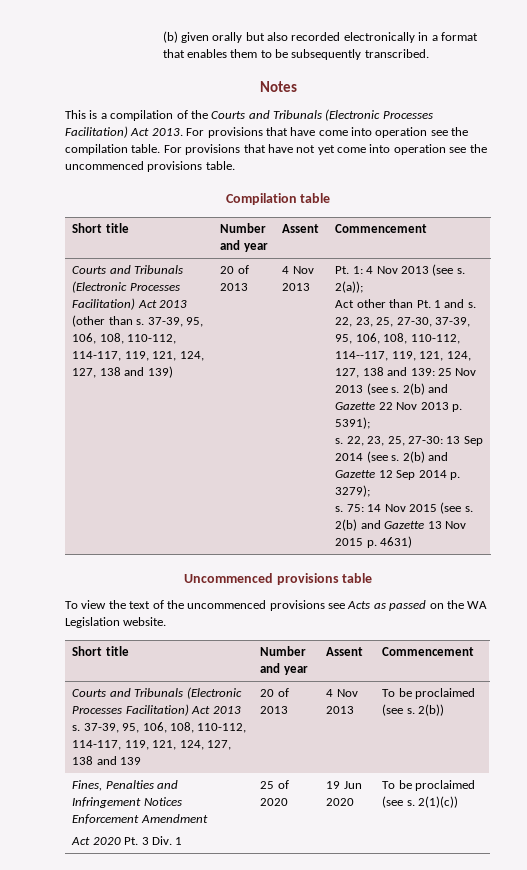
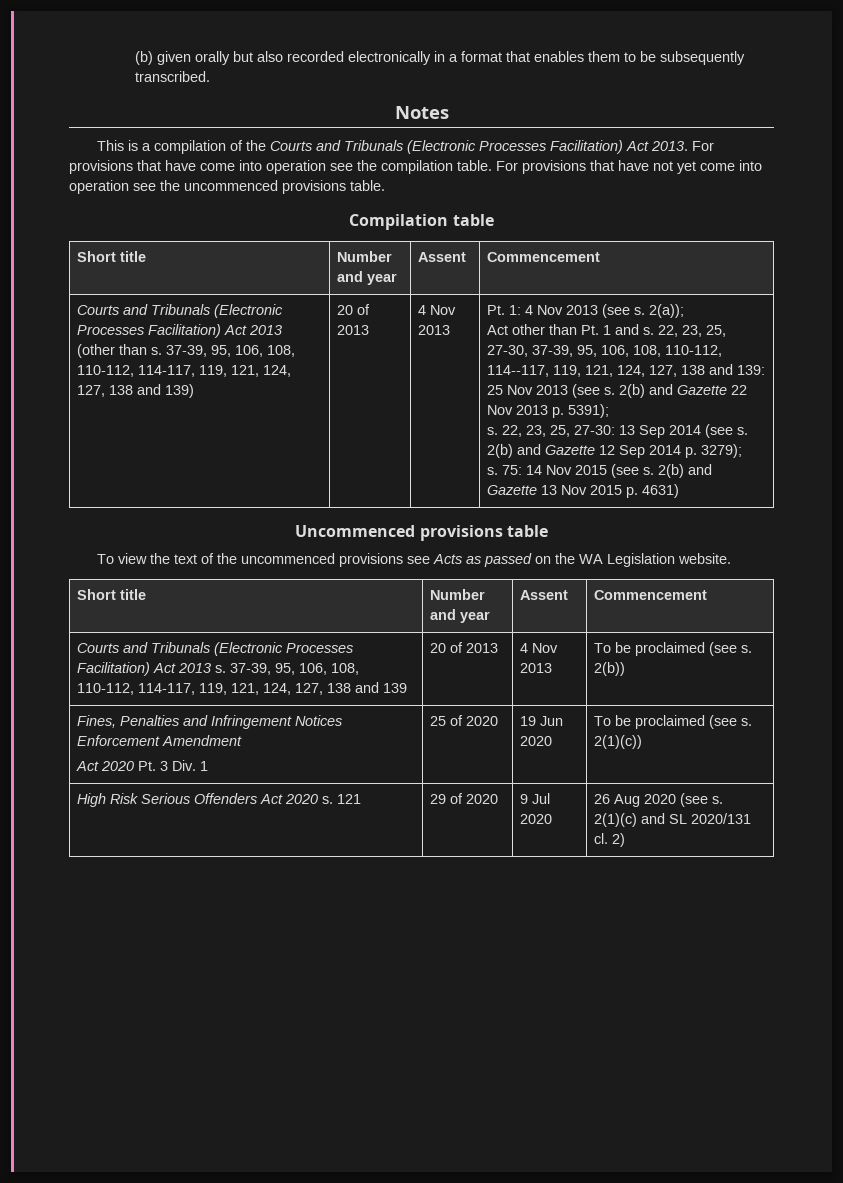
(459, 802) none -> [77,793,362,807] [430,793,499,804] [520,793,551,804] [520,814,553,824] [594,793,724,807] [594,813,752,827] [594,833,626,847] // High Risk Serious Offenders Act 2020 s. 121 | 29 of 2020 | 9 Jul 2020 | 26 Aug 2020 (see s. 2(1)(c) and SL 2020/131 cl. 2)

